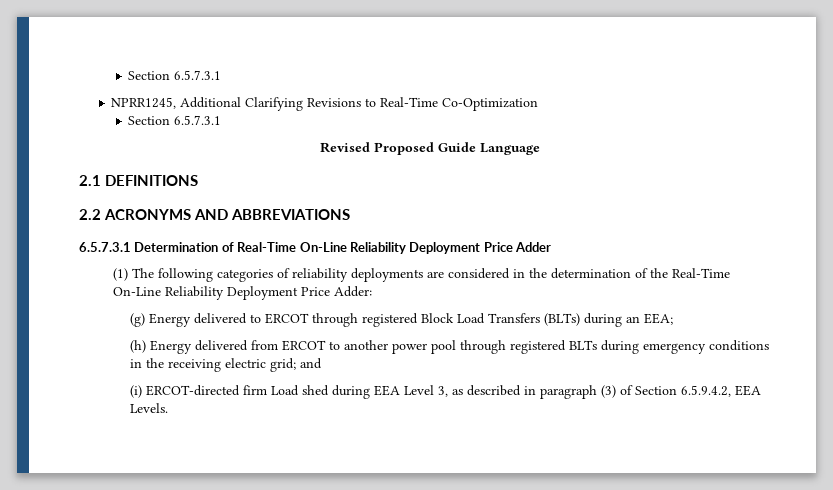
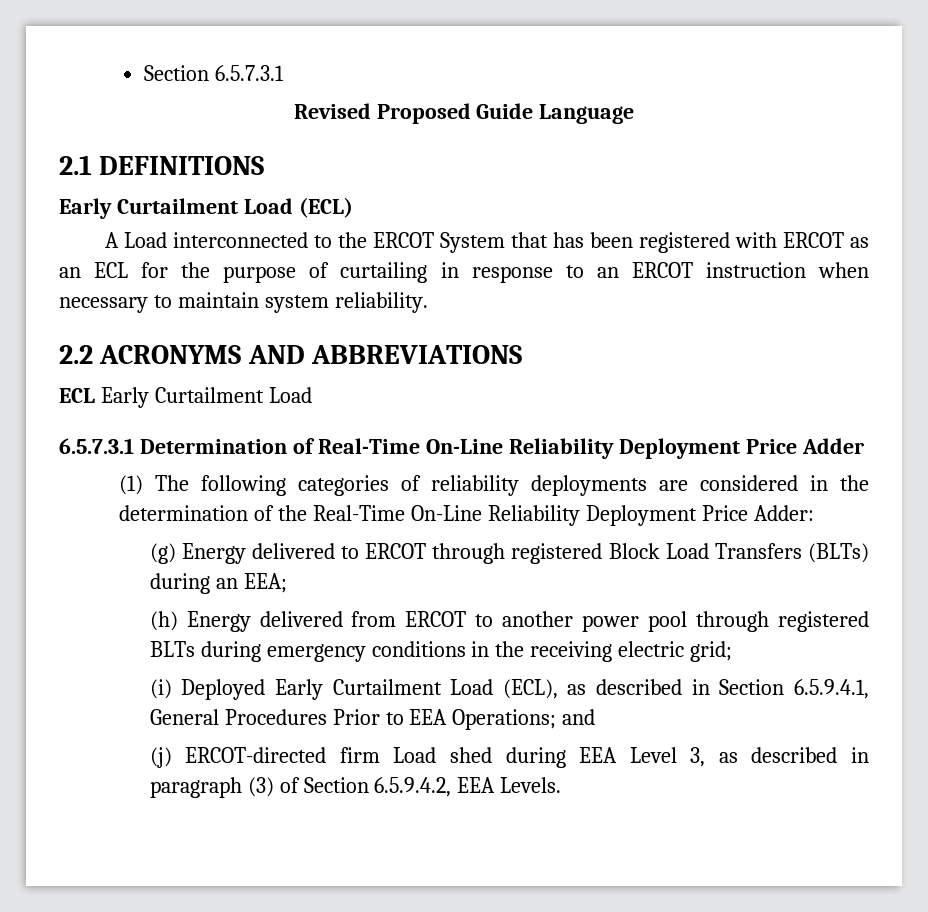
[128,70,222,80] [111,97,539,111] [128,115,222,125] Section 6.5.7.3.1 // NPRR1245, Additional Clarifying Revisions to Real-Time Co-Optimization // Section 6.5.7.3.1 -> [143,65,284,81] Section 6.5.7.3.1
(198, 180) none -> [59,197,353,219] [104,232,869,253] [59,262,870,283] [59,292,428,313] // Early Curtailment Load (ECL) // A Load interconnected to the ERCOT System that has been registered with ERCOT as an ECL for the purpose of curtailing in response to an ERCOT instruction when necessary to maintain system reliability.
(350, 214) none -> [59,387,312,408] // ECL Early Curtailment Load
(297, 365) none -> [149,679,869,700] [149,709,557,730] // (i) Deployed Early Curtailment Load (ECL), as described in Section 6.5.9.4.1, General Procedures Prior to EEA Operations;
[130,385,143,398] (i) -> [149,747,172,768] (j)

